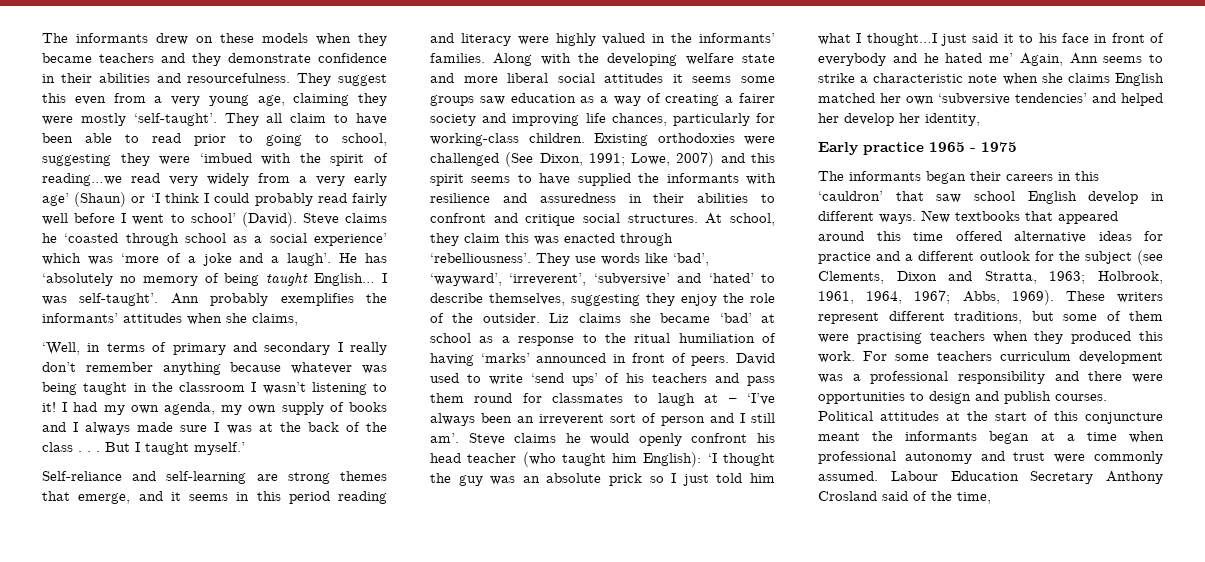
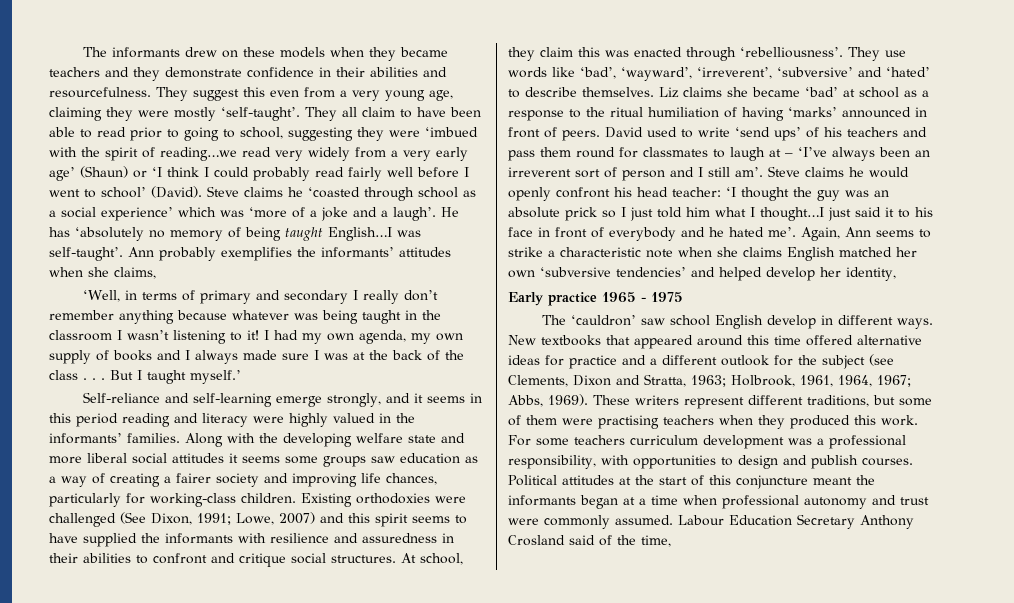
[314,273,387,286] English… I -> [328,227,392,241] English…I
[256,471,387,484] [42,491,131,504] are strong themes that emerge, -> [275,393,381,407] emerge strongly,
[489,293,775,306] [430,313,540,323] themselves, suggesting they enjoy the role of the outsider. -> [582,87,654,97] themselves.
[467,452,702,467] teacher (who taught him English): -> [672,187,721,197] teacher:
[989,53,1013,63] me’ -> [768,227,796,237] me’.
[818,113,839,123] her -> (762, 274) none
[849,171,1099,184] [818,191,924,201] informants began their careers in this ‘cauldron’ that -> [570,315,636,326] ‘cauldron’
[958,371,1163,384] responsibility and there were -> [508,455,629,469] responsibility, with

